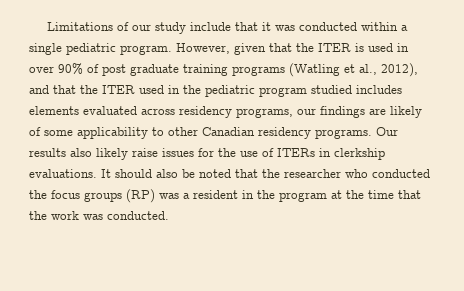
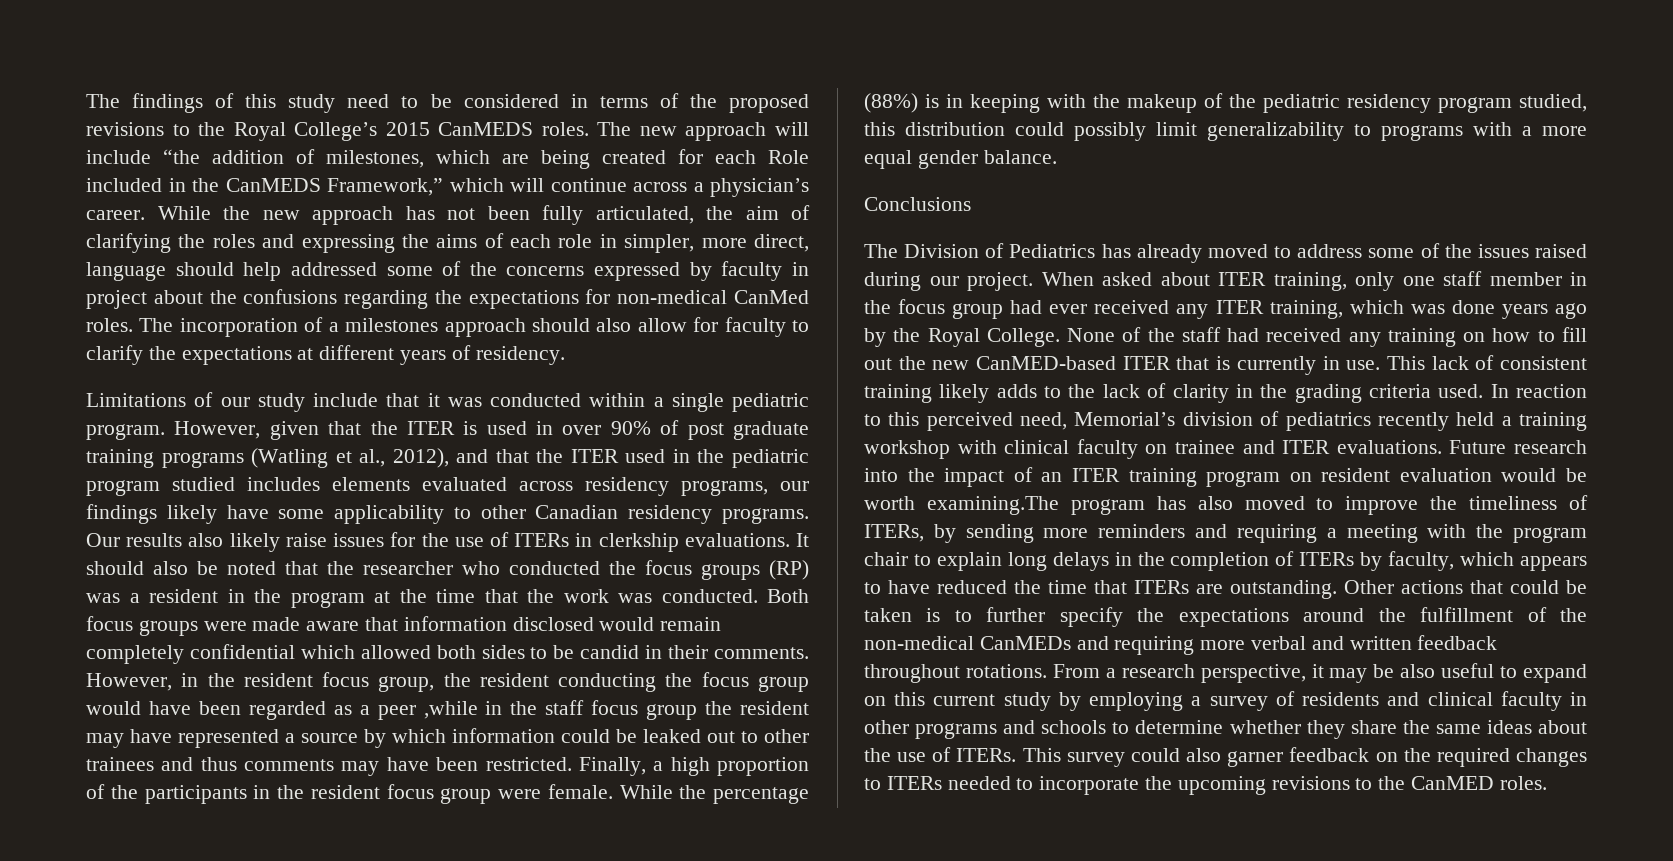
(47, 26) none -> [86,93,810,113] [86,122,809,141] [86,149,809,169] [86,178,809,197] [86,205,810,225] [86,233,809,253] [86,261,809,281] [86,289,809,309] [86,317,809,337] [86,345,565,365] The findings of this study need to be considered in terms of the proposed revisions to the Royal College’s 2015 CanMEDS roles. The new approach will include “the addition of milestones, which are being created for each Role included in the CanMEDS Framework,” which will continue across a physician’s career. While the new approach has not been fully articulated, the aim of clarifying the roles and expressing the aims of each role in simpler, more direct, language should help addressed some of the concerns expressed by faculty in project about the confusions regarding the expectations for non-medical CanMed roles. The incorporation of a milestones approach should also allow for faculty to clarify the expectations at different years of residency. //
[369,106,422,118] [29,127,41,136] are likely of -> [166,505,269,524] likely have
(169, 215) none -> [767,589,809,603] [86,616,722,636] [86,644,810,664] [86,672,809,692] [86,700,810,720] [86,728,809,748] [86,757,810,776] [86,784,809,804] [864,93,1587,113] [864,122,1587,141] [864,150,1057,169] [864,197,971,211] [864,243,1587,263] [864,271,1587,291] [864,299,1587,319] [864,327,1587,347] [864,355,1587,375] [864,383,1587,403] [864,411,1587,431] [864,439,1587,459] [864,467,1587,487] [864,495,1588,515] [864,524,1587,543] [864,551,1587,571] [864,580,1587,599] [864,607,1587,627] [864,635,1498,655] [864,663,1587,683] [864,691,1588,711] [864,720,1587,739] [864,747,1587,767] [864,776,1547,795] Both focus groups were made aware that information disclosed would remain completely confidential which allowed both sides to be candid in their comments. However, in the resident focus group, the resident conducting the focus group would have been regarded as a peer ,while in the staff focus group the resident may have represented a source by which information could be leaked out to other trainees and thus comments may have been restricted. Finally, a high proportion of the participants in the resident focus group were female. While the percentage (88%) is in keeping with the makeup of the pediatric residency program studied, this distribution could possibly limit generalizability to programs with a more equal gender balance. // Conclusions // The Division of Pediatrics has already moved to address some of the issues raised during our project. When asked about ITER training, only one staff member in the focus group had ever received any ITER training, which was done years ago by the Royal College. None of the staff had received any training on how to fill out the new CanMED-based ITER that is currently in use. This lack of consistent training likely adds to the lack of clarity in the grading criteria used. In reaction to this perceived need, Memorial’s division of pediatrics recently held a training workshop with clinical faculty on trainee and ITER evaluations. Future research into the impact of an ITER training program on resident evaluation would be worth examining.The program has also moved to improve the timeliness of ITERs, by sending more reminders and requiring a meeting with the program chair to explain long delays in the completion of ITERs by faculty, which appears to have reduced the time that ITERs are outstanding. Other actions that could be taken is to further specify the expectations around the fulfillment of the non-medical CanMEDs and requiring more verbal and written feedback throughout rotations. From a research perspective, it may be also useful to expand on this current study by employing a survey of residents and clinical faculty in other programs and schools to determine whether they share the same ideas about the use of ITERs. This survey could also garner feedback on the required changes to ITERs needed to incorporate the upcoming revisions to the CanMED roles.

